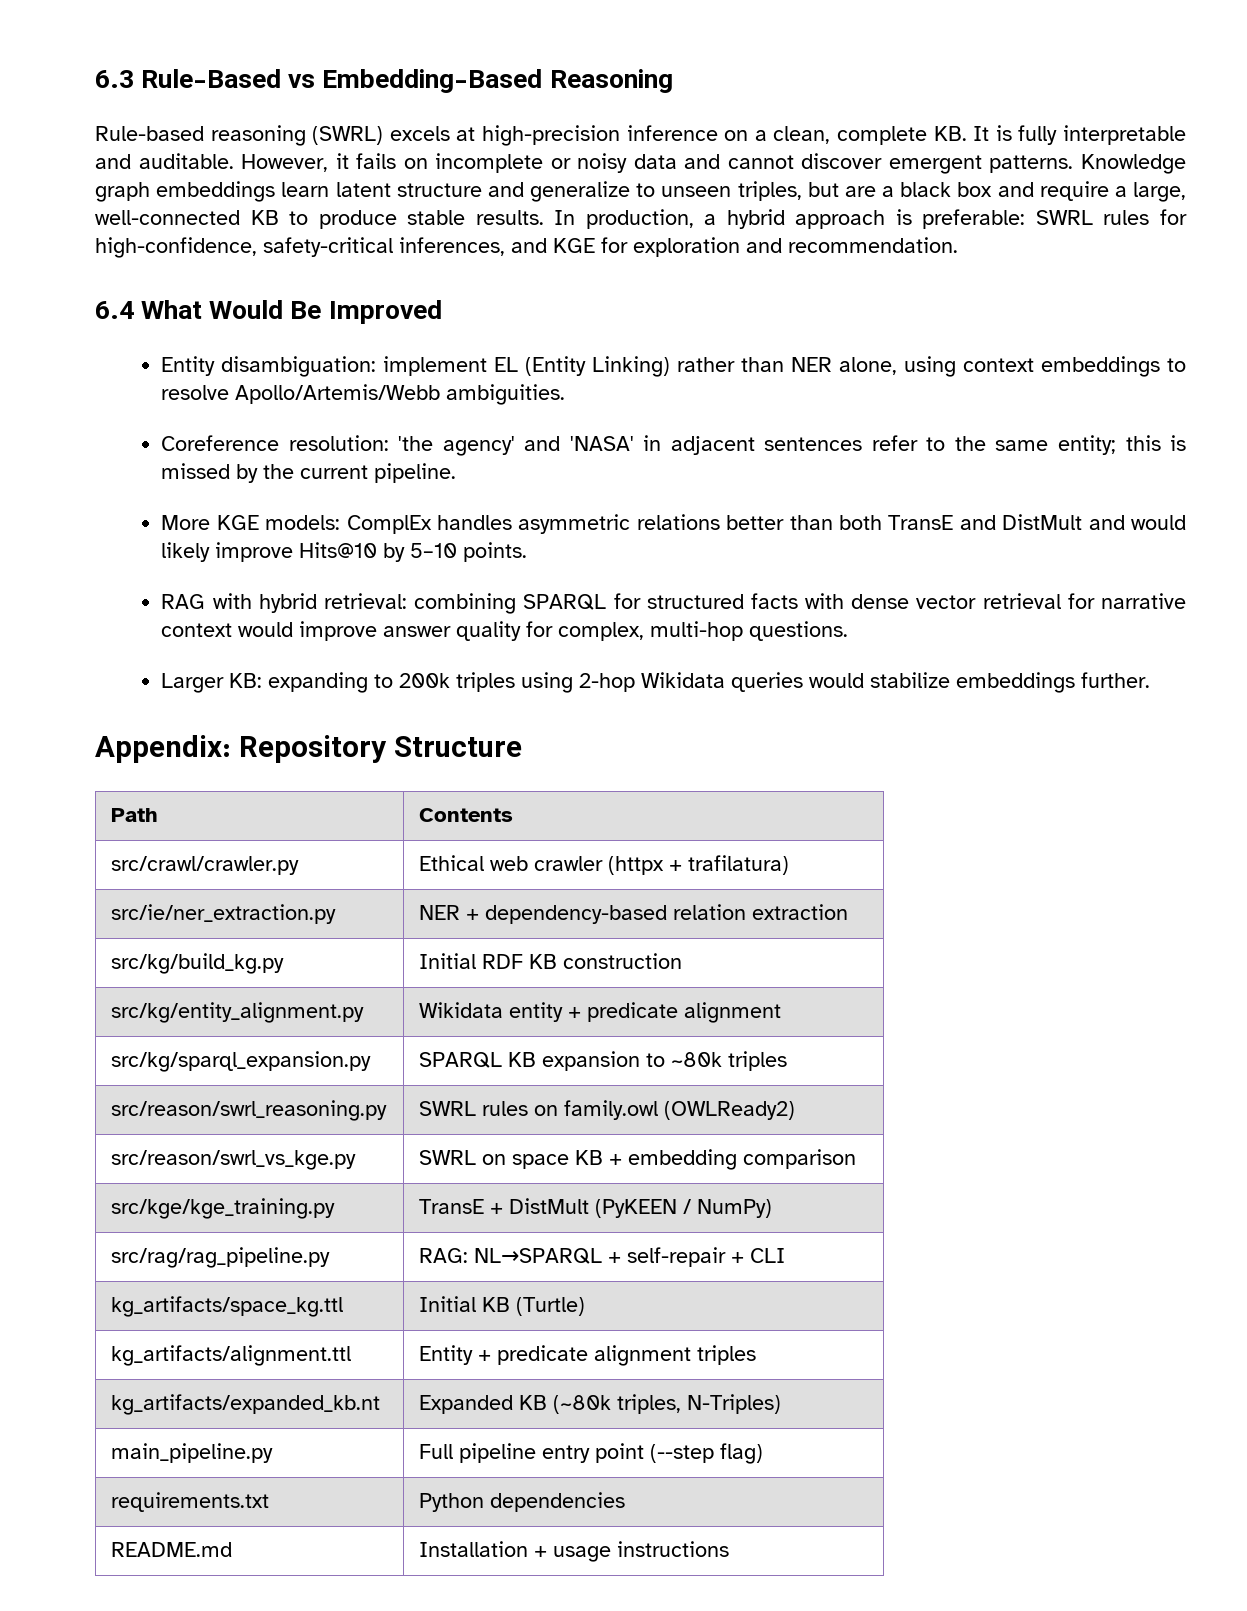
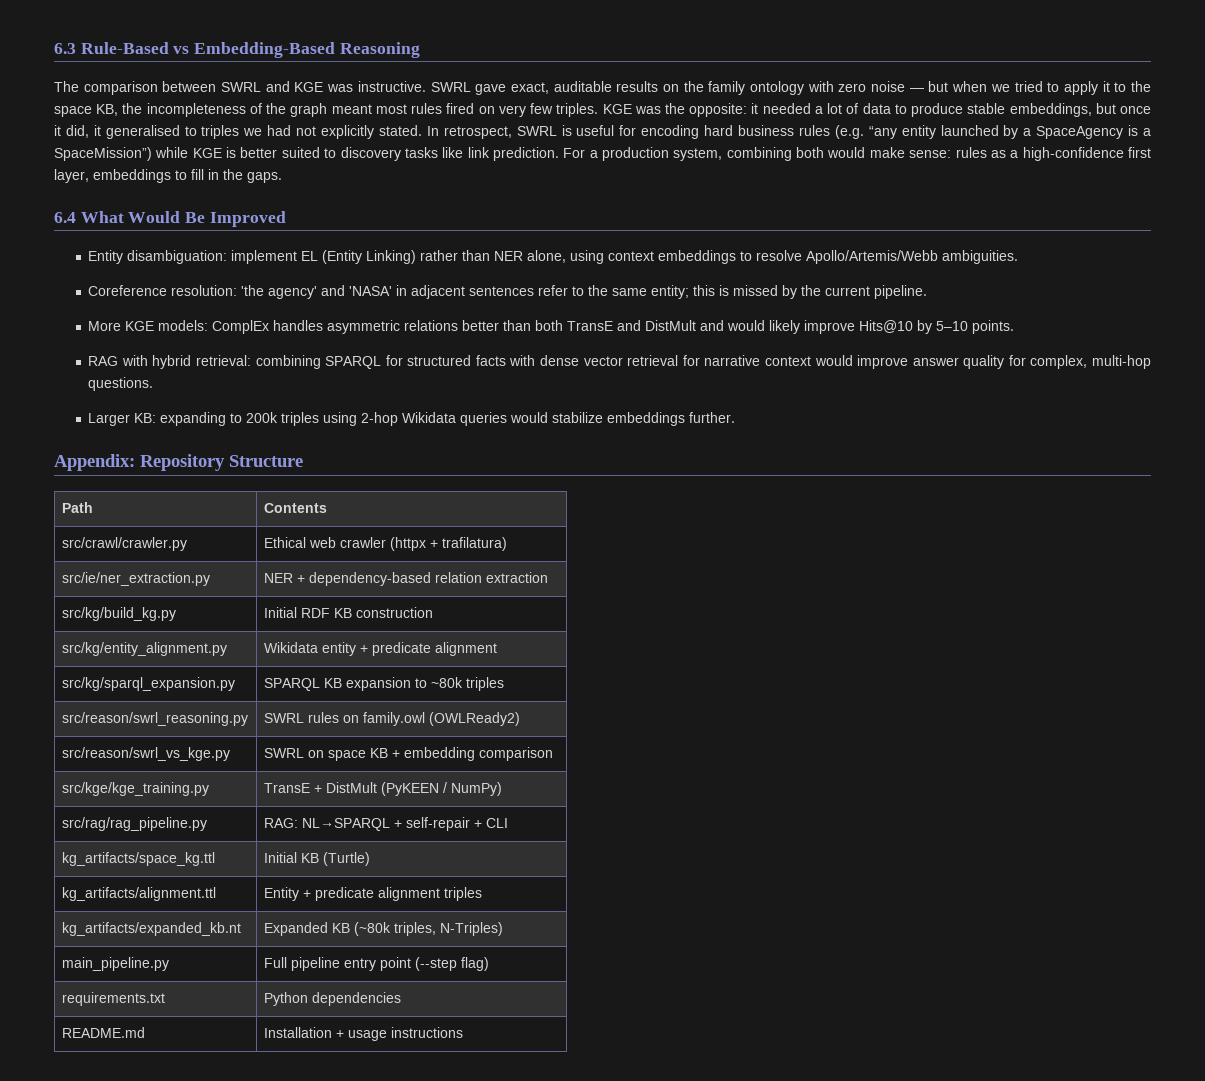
[95,125,1187,146] [95,153,1186,174] [95,181,1186,202] [95,209,1187,229] [95,237,958,258] Rule-based reasoning (SWRL) excels at high-precision inference on a clean, complete KB. It is fully interpretable and auditable. However, it fails on incomplete or noisy data and cannot discover emergent patterns. Knowledge graph embeddings learn latent structure and generalize to unseen triples, but are a black box and require a large, well-connected KB to produce stable results. In production, a hybrid approach is preferable: SWRL rules for high-confidence, safety-critical inferences, and KGE for exploration and recommendation. -> [54,81,1152,95] [54,103,1152,117] [54,125,1151,139] [54,147,1152,161] [54,169,282,183] The comparison between SWRL and KGE was instructive. SWRL gave exact, auditable results on the family ontology with zero noise — but when we tried to apply it to the space KB, the incompleteness of the graph meant most rules fired on very few triples. KGE was the opposite: it needed a lot of data to produce stable embeddings, but once it did, it generalised to triples we had not explicitly stated. In retrospect, SWRL is useful for encoding hard business rules (e.g. “any entity launched by a SpaceAgency is a SpaceMission”) while KGE is better suited to discovery tasks like link prediction. For a production system, combining both would make sense: rules as a high-confidence first layer, embeddings to fill in the gaps.

